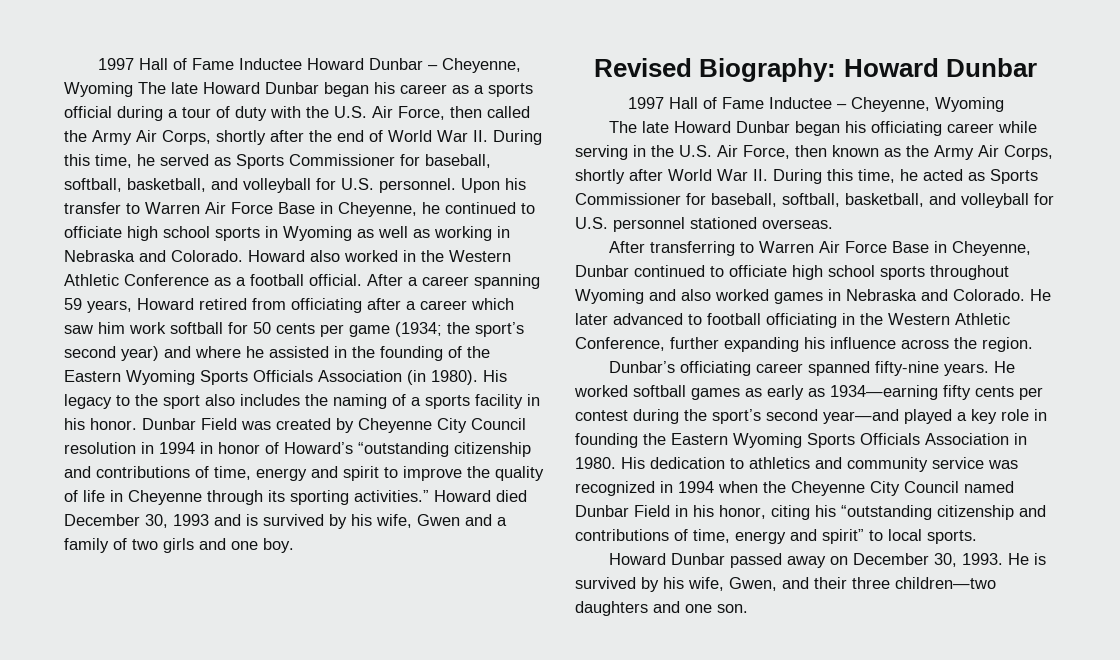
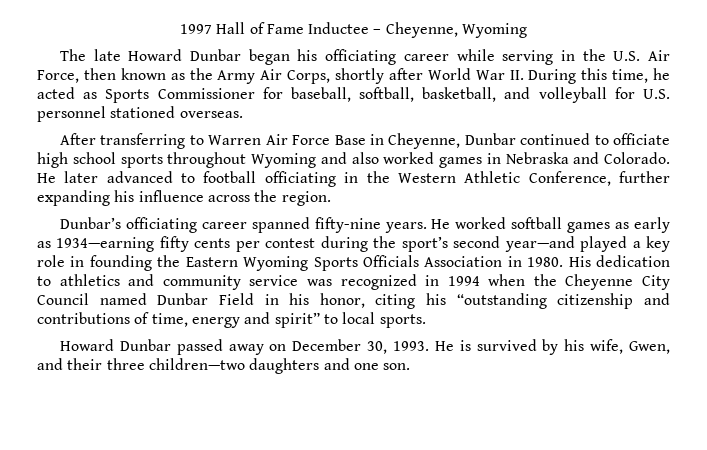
[97,58,521,73] [64,82,533,97] [64,106,530,121] [64,130,542,145] [64,154,491,169] [64,178,526,193] [64,202,535,217] [64,226,510,241] [64,250,511,262] [64,274,540,289] [64,298,514,313] [64,322,524,337] [64,346,490,361] [64,370,507,385] [64,394,540,409] [64,418,526,433] [64,442,531,457] [64,466,544,481] [64,490,527,505] [64,514,507,529] [64,538,294,553] [594,58,1037,82] [627,97,832,109] 1997 Hall of Fame Inductee Howard Dunbar – Cheyenne, Wyoming The late Howard Dunbar began his career as a sports official during a tour of duty with the U.S. Air Force, then called the Army Air Corps, shortly after the end of World War II. During this time, he served as Sports Commissioner for baseball, softball, basketball, and volleyball for U.S. personnel. Upon his transfer to Warren Air Force Base in Cheyenne, he continued to officiate high school sports in Wyoming as well as working in Nebraska and Colorado. Howard also worked in the Western Athletic Conference as a football official. After a career spanning 59 years, Howard retired from officiating after a career which saw him work softball for 50 cents per game (1934; the sport’s second year) and where he assisted in the founding of the Eastern Wyoming Sports Officials Association (in 1980). His legacy to the sport also includes the naming of a sports facility in his honor. Dunbar Field was created by Cheyenne City Council resolution in 1994 in honor of Howard’s “outstanding citizenship and contributions of time, energy and spirit to improve the quality of life in Cheyenne through its sporting activities.” Howard died December 30, 1993 and is survived by his wife, Gwen and a family of two girls and one boy. // Revised Biography: Howard Dunbar // 1997 Hall of Fame Inductee -> [179,22,370,34] 1997 Hall of Fame Inductee

